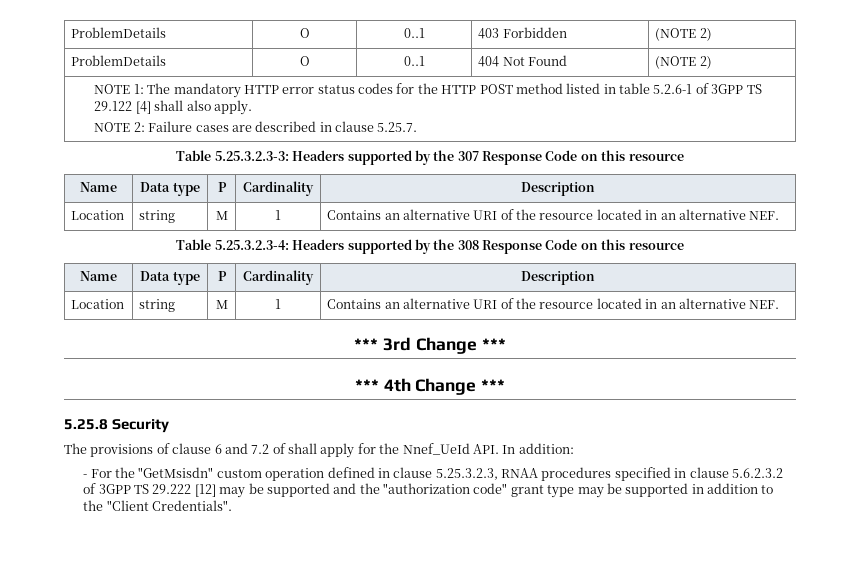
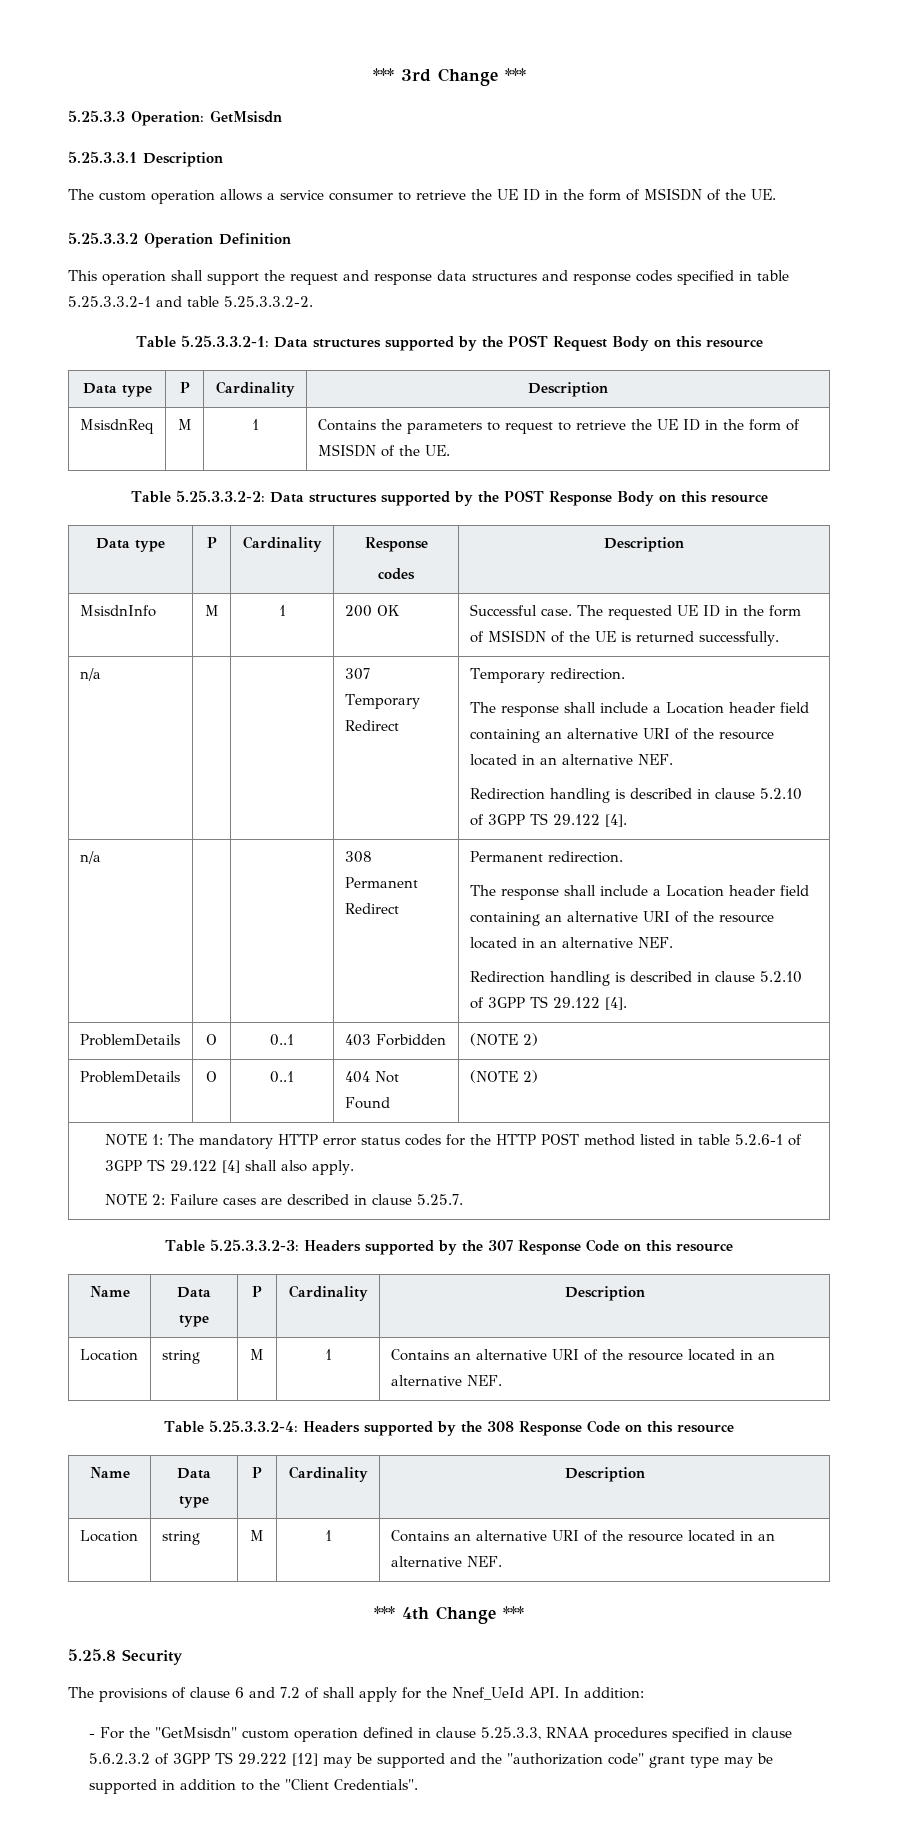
(71, 32) none -> [372,68,526,86] [68,110,282,126] [68,151,223,167] [68,188,776,204] [68,232,291,248] [68,270,789,285] [68,296,313,307] [135,335,763,351] [82,383,152,397] [179,382,190,393] [215,381,295,397] [528,382,608,397] [79,419,154,434] [177,419,192,430] [251,419,259,430] [317,419,800,434] [317,444,450,457] [130,490,768,506] [96,538,165,552] [206,537,217,548] [242,536,322,552] [364,537,428,552] [378,568,415,580] [604,537,684,552] [79,605,156,617] [204,605,219,616] [278,605,286,616] [344,605,400,617] [469,604,801,620] [469,630,779,646] [79,668,101,681] [344,668,370,680] [344,694,420,709] [344,720,399,731] [469,668,625,683] [469,702,809,717] [469,728,774,743] [469,754,673,766] [469,788,802,803] [469,813,627,827] [79,851,101,864] [344,851,372,863] [344,877,418,888] [344,903,399,914] [469,851,623,863] [469,885,809,900] [469,911,774,926] [469,937,673,949] [469,971,802,986] [469,996,627,1010] *** 3rd Change *** // 5.25.3.3 Operation: GetMsisdn // 5.25.3.3.1 Description // The custom operation allows a service consumer to retrieve the UE ID in the form of MSISDN of the UE. // 5.25.3.3.2 Operation Definition // This operation shall support the request and response data structures and response codes specified in table 5.25.3.3.2-1 and table 5.25.3.3.2-2. // Table 5.25.3.3.2-1: Data structures supported by the POST Request Body on this resource // Data type | P | Cardinality | Description // MsisdnReq | M | 1 | Contains the parameters to request to retrieve the UE ID in the form of MSISDN of the UE. // Table 5.25.3.3.2-2: Data structures supported by the POST Response Body on this resource // Data type | P | Cardinality | Response // codes | Description // MsisdnInfo | M | 1 | 200 OK | Successful case. The requested UE ID in the form of MSISDN of the UE is returned successfully. // n/a | | | 307 Temporary Redirect | Temporary redirection. // The response shall include a Location header field containing an alternative URI of the resource located in an alternative NEF. // Redirection handling is described in clause 5.2.10 of 3GPP TS 29.122 [4]. // n/a | | | 308 Permanent Redirect | Permanent redirection. // The response shall include a Location header field containing an alternative URI of the resource located in an alternative NEF. // Redirection handling is described in clause 5.2.10 of 3GPP TS 29.122 [4]. //
[214,151,289,161] 5.25.3.2.3-3: -> [209,1239,299,1251] 5.25.3.3.2-3:
[214,240,289,250] 5.25.3.2.3-4: -> [208,1420,298,1432] 5.25.3.3.2-4:
[354,337,506,354] // *** 3rd Change *** -> (502, 1561) none
[435,468,498,480] 5.25.3.2.3, -> [481,1727,542,1740] 5.25.3.3,

